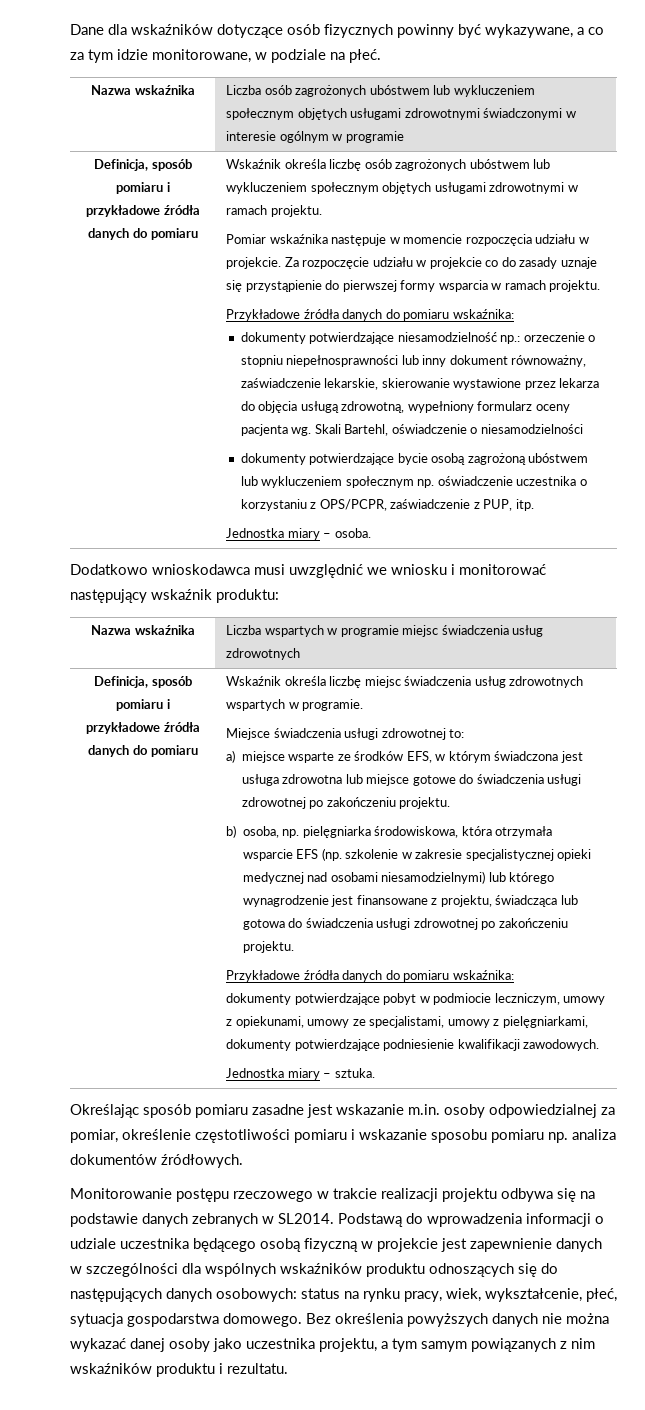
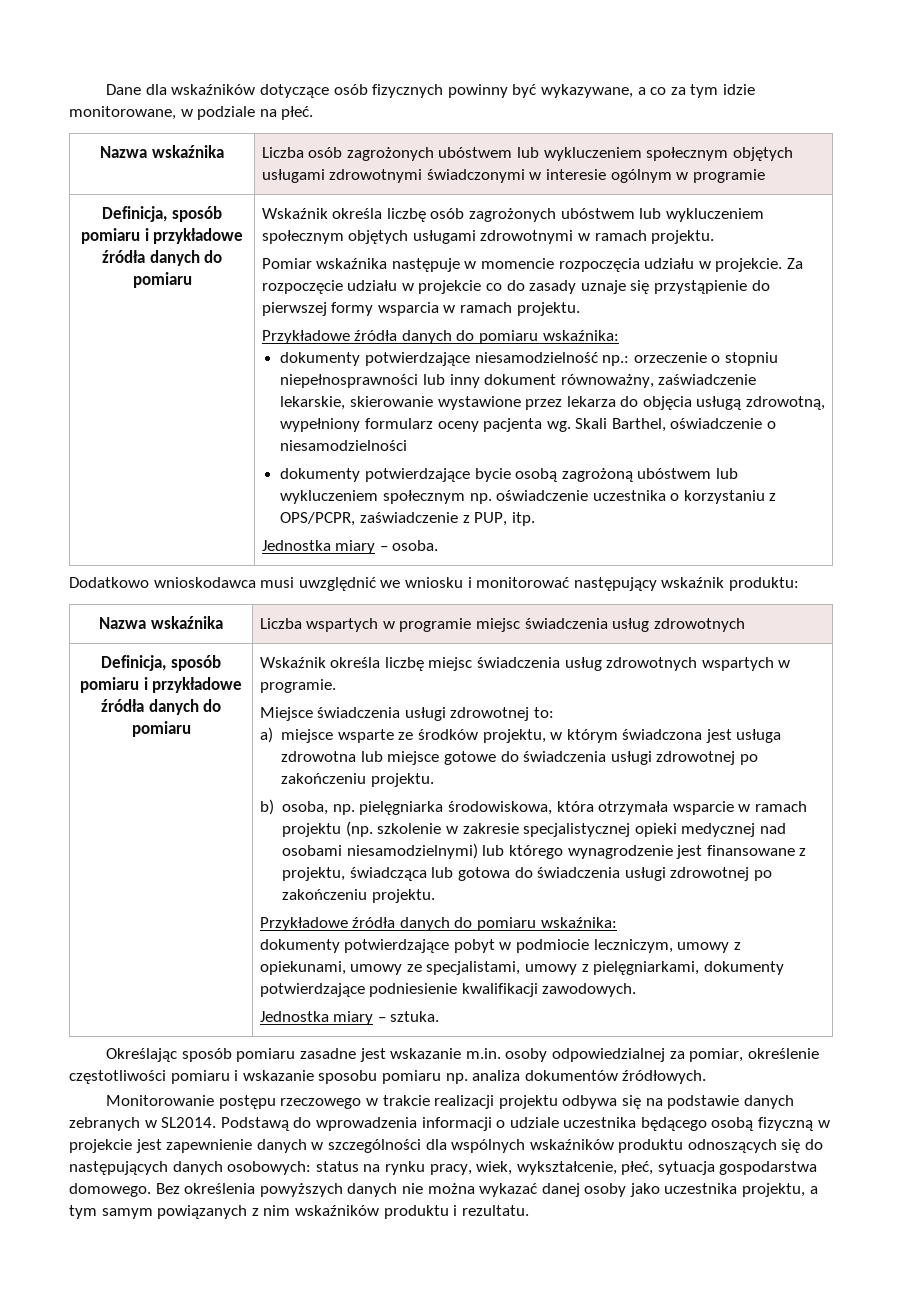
[344,424,389,436] Bartehl, -> [611,418,666,432] Barthel,
[406,751,432,763] EFS, -> [482,729,546,743] projektu,
[296,849,319,859] EFS -> [738,801,807,812] [282,823,342,837] w ramach projektu

